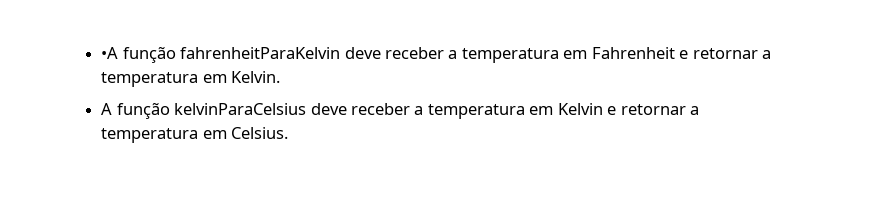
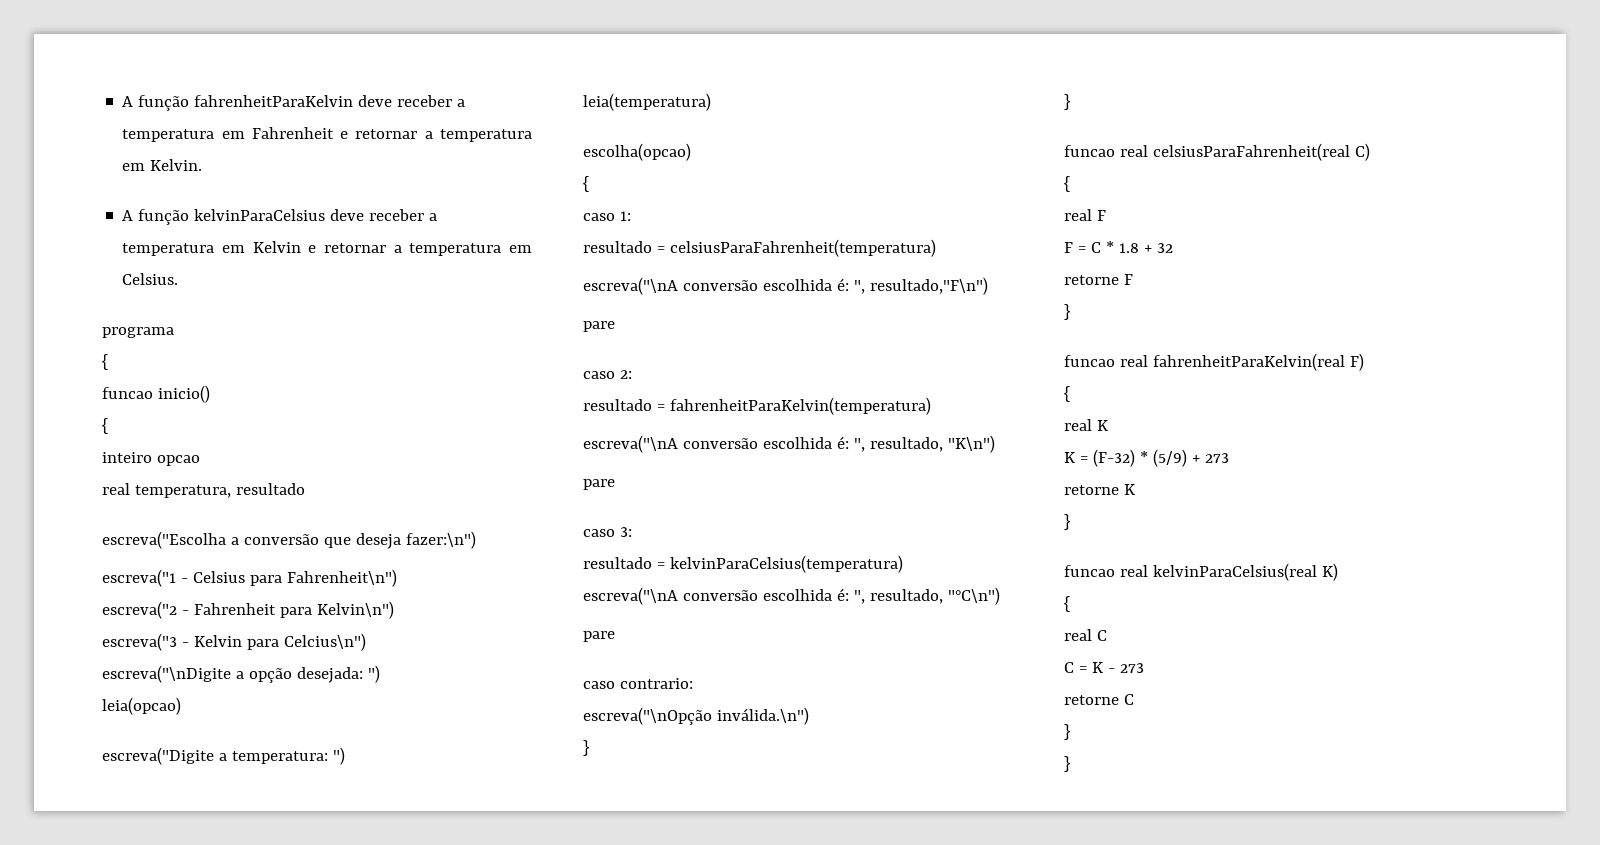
[101,47,119,59] •A -> [122,96,134,107] A
(289, 133) none -> [102,327,174,338] [102,354,108,370] [102,385,210,403] [102,418,108,434] [102,452,200,466] [102,483,305,498] [102,531,476,549] [102,569,397,587] [102,601,394,619] [102,633,366,651] [102,665,380,683] [102,697,181,715] [102,747,345,765] [583,93,711,111] [583,143,691,161] [583,176,589,192] [583,211,631,221] [583,239,936,257] [583,277,988,295] [583,321,615,332] [583,370,632,379] [583,397,931,415] [583,435,995,453] [583,479,615,490] [583,527,632,537] [583,555,903,573] [583,587,1000,605] [583,631,615,642] [583,678,693,689] [583,707,809,725] [583,740,589,756] [1064,94,1070,110] [1064,143,1370,161] [1064,176,1070,192] [1064,209,1106,221] [1064,241,1173,253] [1064,274,1133,285] [1064,304,1070,320] [1064,353,1364,371] [1064,386,1070,402] [1064,419,1108,431] [1064,449,1229,467] [1064,484,1135,495] [1064,514,1070,530] [1064,563,1338,581] [1064,596,1070,612] [1064,629,1107,641] [1064,662,1144,673] [1064,694,1134,705] [1064,724,1070,740] [1064,756,1070,772] // programa // { // funcao inicio() // { // inteiro opcao // real temperatura, resultado // escreva("Escolha a conversão que deseja fazer:\n") // escreva("1 - Celsius para Fahrenheit\n") // escreva("2 - Fahrenheit para Kelvin\n") // escreva("3 - Kelvin para Celcius\n") // escreva("\nDigite a opção desejada: ") // leia(opcao) // escreva("Digite a temperatura: ") // leia(temperatura) // escolha(opcao) // { // caso 1: // resultado = celsiusParaFahrenheit(temperatura) // escreva("\nA conversão escolhida é: ", resultado,"F\n") // pare // caso 2: // resultado = fahrenheitParaKelvin(temperatura) // escreva("\nA conversão escolhida é: ", resultado, "K\n") // pare // caso 3: // resultado = kelvinParaCelsius(temperatura) // escreva("\nA conversão escolhida é: ", resultado, "°C\n") // pare // caso contrario: // escreva("\nOpção inválida.\n") // } // } // funcao real celsiusParaFahrenheit(real C) // { // real F // F = C * 1.8 + 32 // retorne F // } // funcao real fahrenheitParaKelvin(real F) // { // real K // K = (F-32) * (5/9) + 273 // retorne K // } // funcao real kelvinParaCelsius(real K) // { // real C // C = K - 273 // retorne C // } // }

